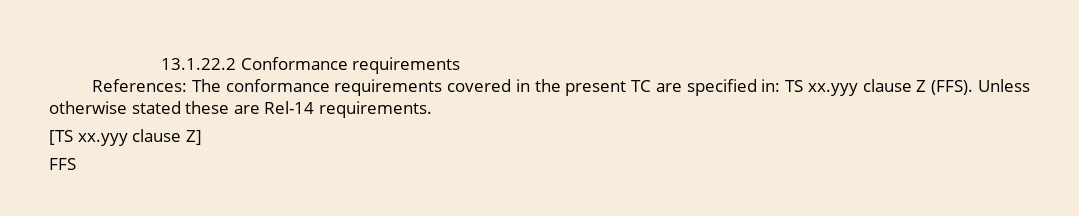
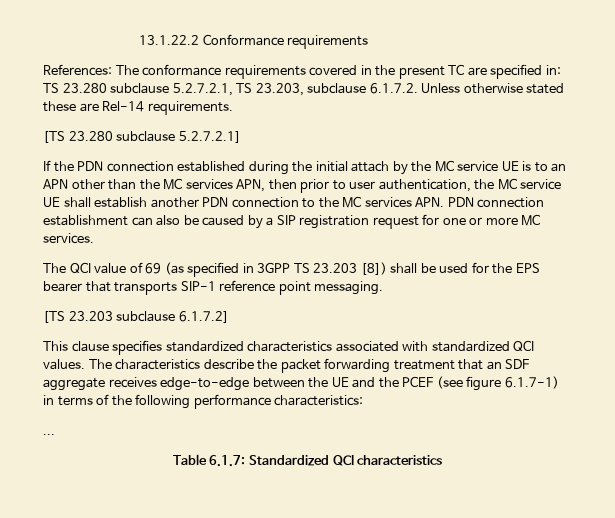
[807,79,974,96] xx.yyy clause Z (FFS). -> [62,83,418,96] 23.280 subclause 5.2.7.2.1, TS 23.203, subclause 6.1.7.2.
[77,129,202,146] [49,158,76,170] xx.yyy clause Z] // FFS -> [68,131,241,143] [43,160,567,175] [43,178,562,193] [43,196,545,208] [43,214,541,229] [43,233,94,244] [43,262,540,277] [43,280,384,295] [43,311,229,323] [43,340,535,355] [43,358,530,373] [43,376,559,391] [43,394,364,409] [43,434,55,435] [172,454,443,467] 23.280 subclause 5.2.7.2.1] // If the PDN connection established during the initial attach by the MC service UE is to an APN other than the MC services APN, then prior to user authentication, the MC service UE shall establish another PDN connection to the MC services APN. PDN connection establishment can also be caused by a SIP registration request for one or more MC services. // The QCI value of 69 (as specified in 3GPP TS 23.203 [8]) shall be used for the EPS bearer that transports SIP-1 reference point messaging. // [TS 23.203 subclause 6.1.7.2] // This clause specifies standardized characteristics associated with standardized QCI values. The characteristics describe the packet forwarding treatment that an SDF aggregate receives edge-to-edge between the UE and the PCEF (see figure 6.1.7-1) in terms of the following performance characteristics: // ... // Table 6.1.7: Standardized QCI characteristics

